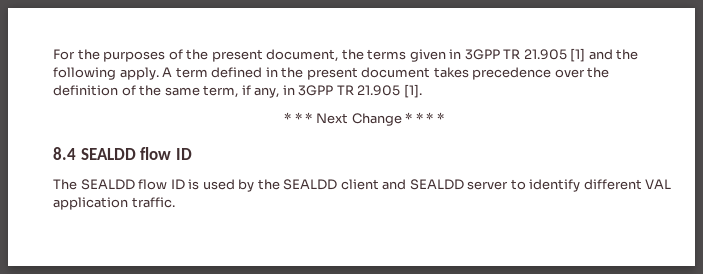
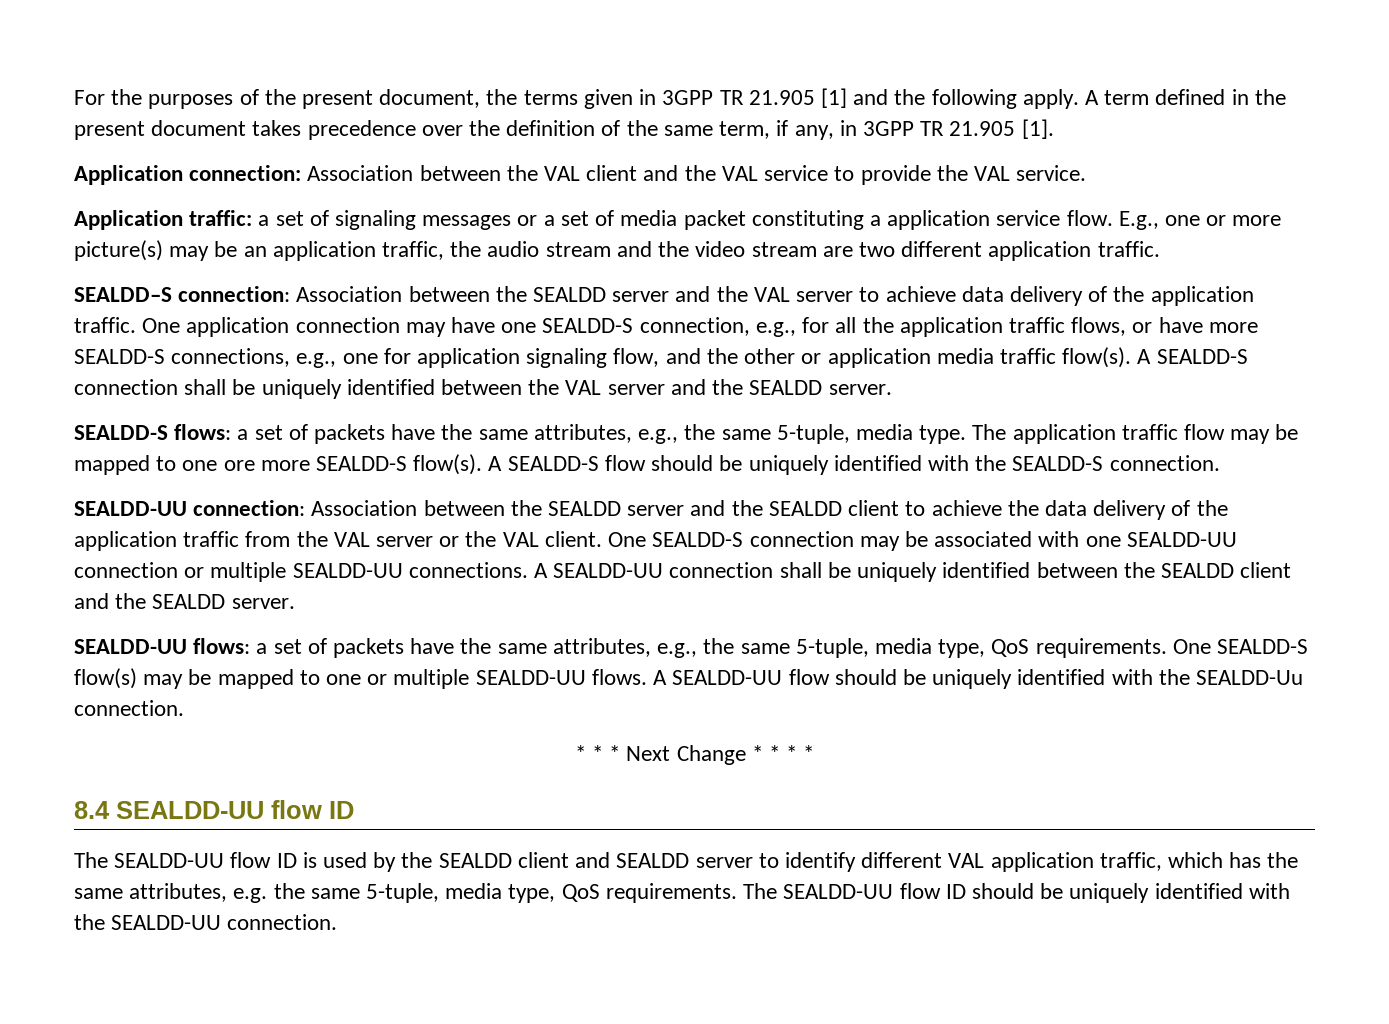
(422, 91) none -> [74,165,1087,185] [74,210,1282,230] [74,240,1160,261] [74,286,1254,306] [74,317,1258,337] [74,347,1248,368] [74,379,892,399] [74,424,1299,444] [74,454,1220,475] [74,500,1228,520] [74,531,1237,551] [74,562,1292,582] [74,593,295,609] [74,638,1308,658] [74,668,1303,689] [74,700,184,716] // Application connection: Association between the VAL client and the VAL service to provide the VAL service. // Application traffic: a set of signaling messages or a set of media packet constituting a application service flow. E.g., one or more picture(s) may be an application traffic, the audio stream and the video stream are two different application traffic. // SEALDD–S connection: Association between the SEALDD server and the VAL server to achieve data delivery of the application traffic. One application connection may have one SEALDD-S connection, e.g., for all the application traffic flows, or have more SEALDD-S connections, e.g., one for application signaling flow, and the other or application media traffic flow(s). A SEALDD-S connection shall be uniquely identified between the VAL server and the SEALDD server. // SEALDD-S flows: a set of packets have the same attributes, e.g., the same 5-tuple, media type. The application traffic flow may be mapped to one ore more SEALDD-S flow(s). A SEALDD-S flow should be uniquely identified with the SEALDD-S connection. // SEALDD-UU connection: Association between the SEALDD server and the SEALDD client to achieve the data delivery of the application traffic from the VAL server or the VAL client. One SEALDD-S connection may be associated with one SEALDD-UU connection or multiple SEALDD-UU connections. A SEALDD-UU connection shall be uniquely identified between the SEALDD client and the SEALDD server. // SEALDD-UU flows: a set of packets have the same attributes, e.g., the same 5-tuple, media type, QoS requirements. One SEALDD-S flow(s) may be mapped to one or multiple SEALDD-UU flows. A SEALDD-UU flow should be uniquely identified with the SEALDD-Uu connection.
[80,148,136,160] SEALDD -> [116,801,264,819] SEALDD-UU
[80,179,135,190] SEALDD -> [114,853,225,868] SEALDD-UU
[131,197,175,208] traffic. -> [1099,852,1299,871] [74,883,1290,903] [74,914,338,930] traffic, which has the same attributes, e.g. the same 5-tuple, media type, QoS requirements. The SEALDD-UU flow ID should be uniquely identified with the SEALDD-UU connection.

